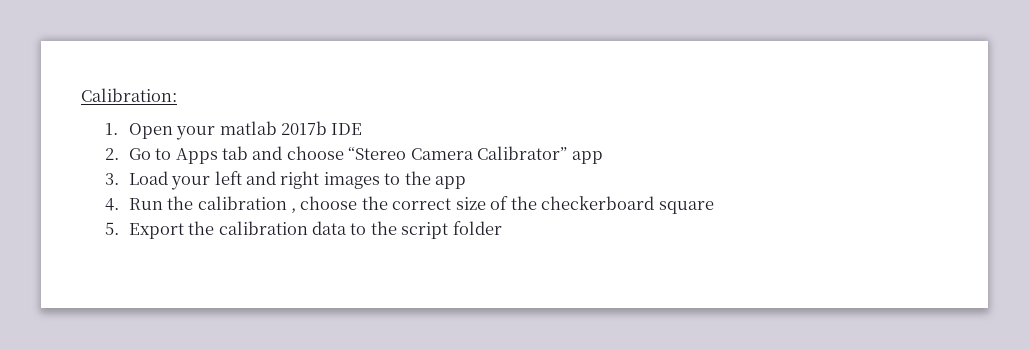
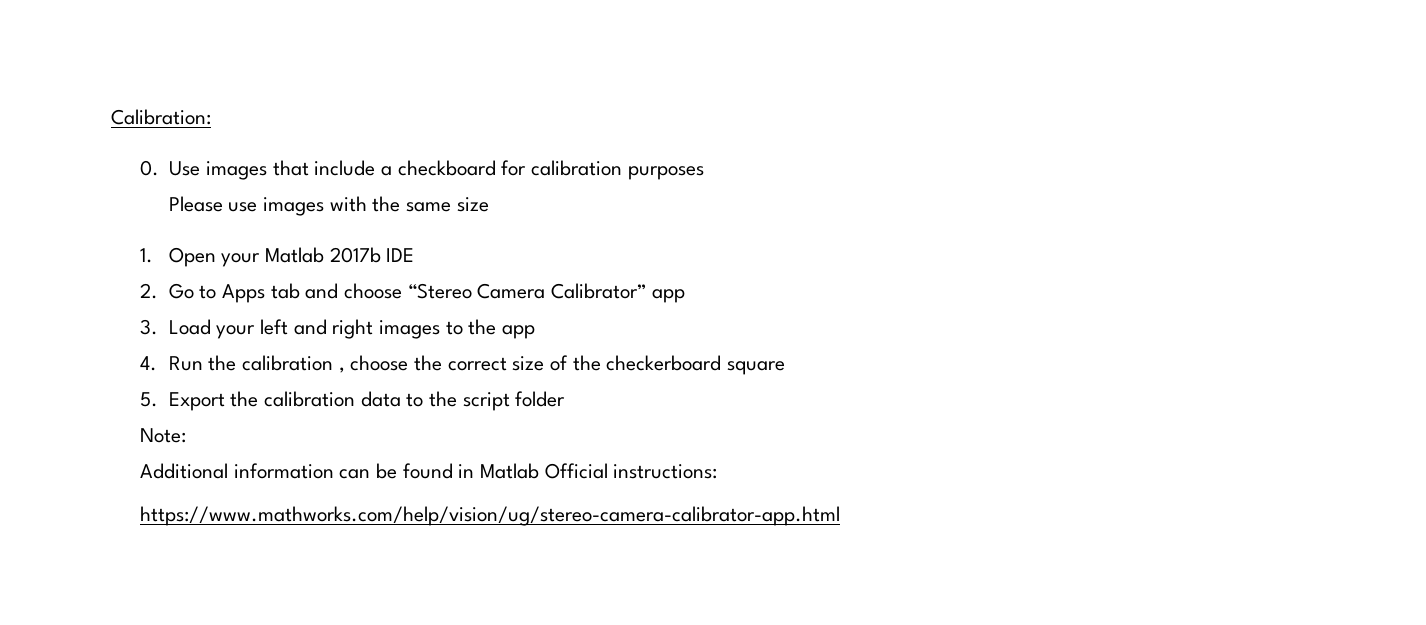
(177, 95) none -> [139,160,704,180] [168,196,489,216] // 0. Use images that include a checkboard for calibration purposes // Please use images with the same size
[219,121,277,135] matlab -> [265,247,325,263] Matlab
(502, 228) none -> [139,428,186,443] [139,463,718,479] [139,506,840,526] // Note: // Additional information can be found in Matlab Official instructions: // https://www.mathworks.com/help/vision/ug/stereo-camera-calibrator-app.html

